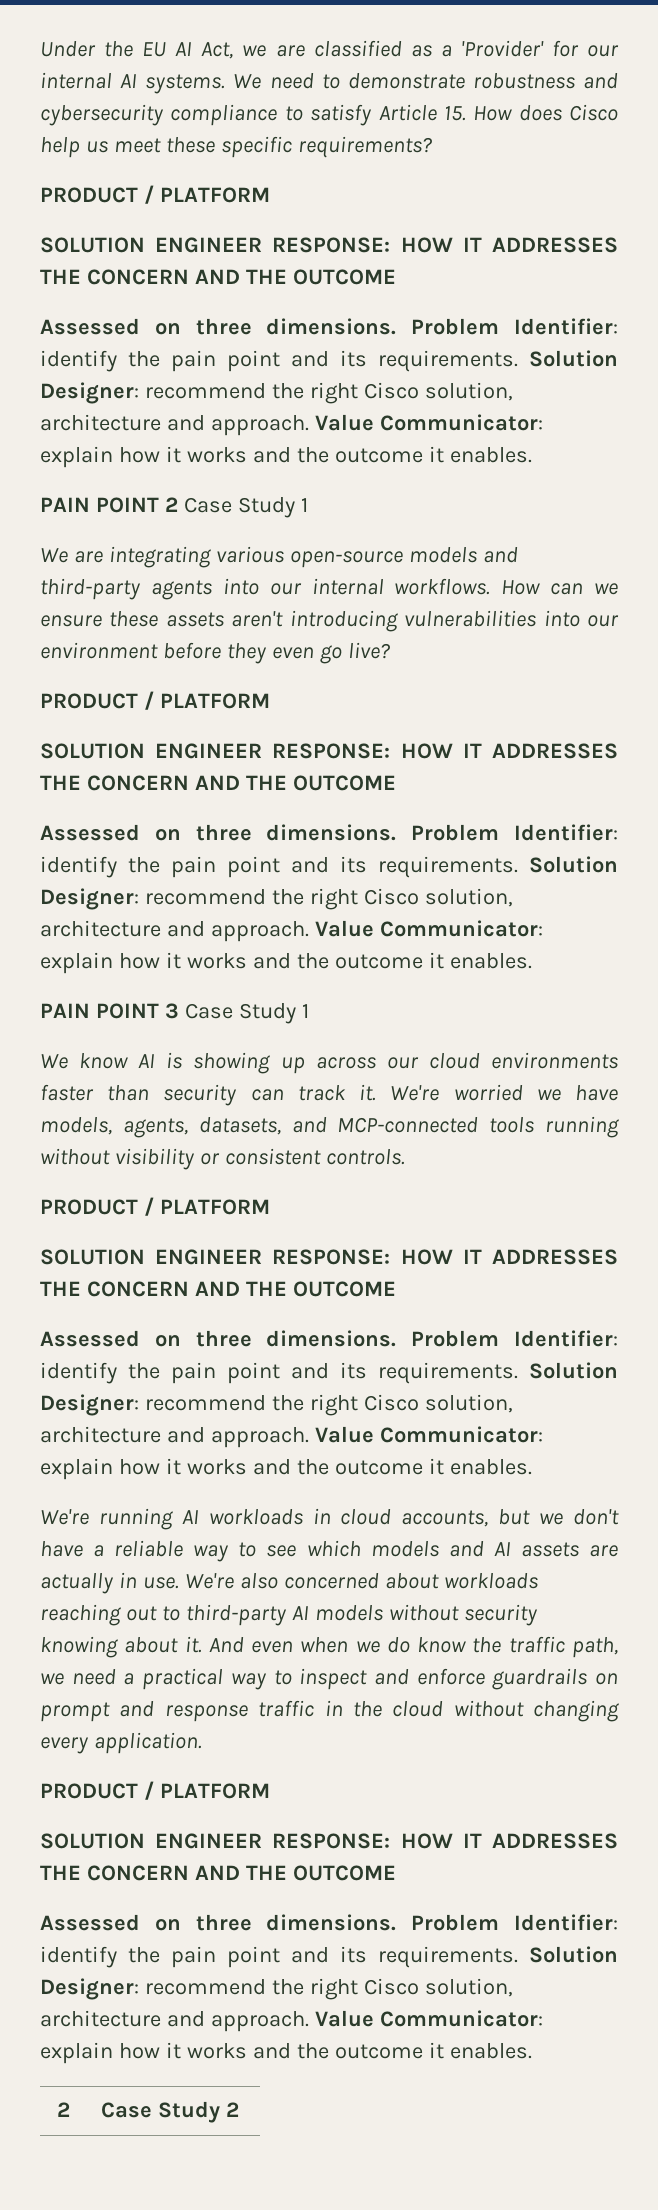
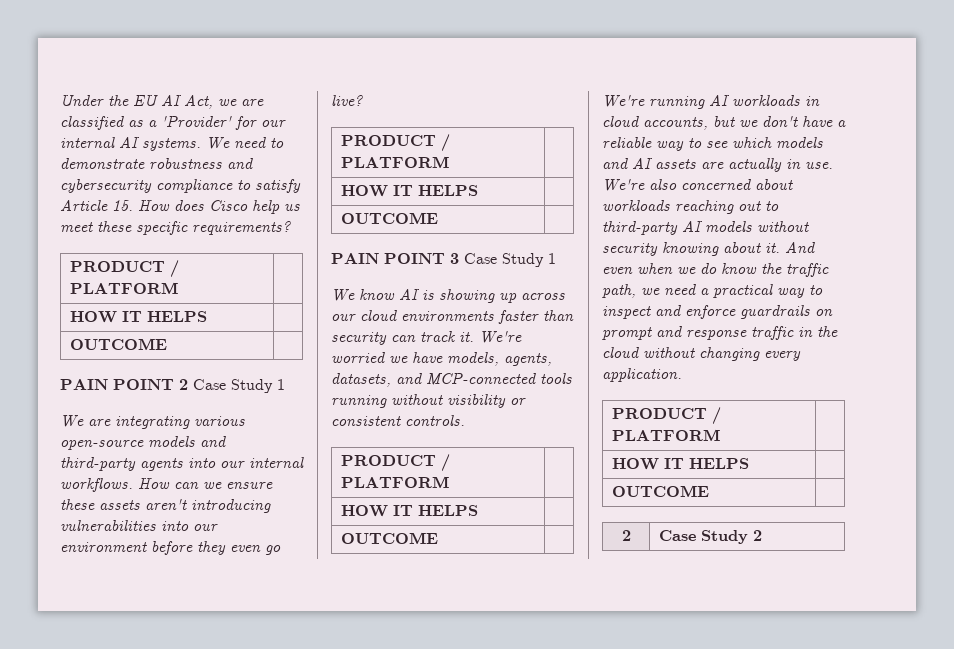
[40,185,270,204] [40,237,618,253] [40,269,396,285] [40,318,618,335] [40,350,618,372] [40,382,513,404] [40,414,543,436] [40,446,532,468] // PRODUCT / PLATFORM // SOLUTION ENGINEER RESPONSE: HOW IT ADDRESSES THE CONCERN AND THE OUTCOME // Assessed on three dimensions. Problem Identifier: identify the pain point and its requirements. Solution Designer: recommend the right Cisco solution, architecture and approach. Value Communicator: explain how it works and the outcome it enables. -> [70,260,180,278] [70,282,179,294] [70,311,208,323] [70,338,168,350] // PRODUCT / PLATFORM | // HOW IT HELPS | // OUTCOME |
[40,691,270,710] [40,743,618,759] [40,775,396,791] [40,824,618,841] [40,856,618,878] [40,888,513,910] [40,920,543,942] [40,952,532,974] // PRODUCT / PLATFORM // SOLUTION ENGINEER RESPONSE: HOW IT ADDRESSES THE CONCERN AND THE OUTCOME // Assessed on three dimensions. Problem Identifier: identify the pain point and its requirements. Solution Designer: recommend the right Cisco solution, architecture and approach. Value Communicator: explain how it works and the outcome it enables. -> [341,134,451,152] [341,156,450,168] [341,185,479,197] [341,212,439,224] // PRODUCT / PLATFORM | // HOW IT HELPS | // OUTCOME |
[40,1197,270,1216] [40,1249,618,1265] [40,1281,396,1297] [40,1330,618,1347] [40,1362,618,1384] [40,1394,513,1416] [40,1426,543,1448] [40,1458,532,1480] // PRODUCT / PLATFORM // SOLUTION ENGINEER RESPONSE: HOW IT ADDRESSES THE CONCERN AND THE OUTCOME // Assessed on three dimensions. Problem Identifier: identify the pain point and its requirements. Solution Designer: recommend the right Cisco solution, architecture and approach. Value Communicator: explain how it works and the outcome it enables. -> [341,454,451,472] [341,476,450,488] [341,505,479,517] [341,532,439,544] // PRODUCT / PLATFORM | // HOW IT HELPS | // OUTCOME |
[40,1781,270,1800] [40,1833,618,1849] [40,1865,396,1881] [40,1914,618,1931] [40,1946,618,1968] [40,1978,513,2000] [40,2010,543,2032] [40,2042,532,2064] // PRODUCT / PLATFORM // SOLUTION ENGINEER RESPONSE: HOW IT ADDRESSES THE CONCERN AND THE OUTCOME // Assessed on three dimensions. Problem Identifier: identify the pain point and its requirements. Solution Designer: recommend the right Cisco solution, architecture and approach. Value Communicator: explain how it works and the outcome it enables. -> [612,407,722,425] [612,429,721,441] [612,458,750,470] [612,485,710,497] // PRODUCT / PLATFORM | // HOW IT HELPS | // OUTCOME |

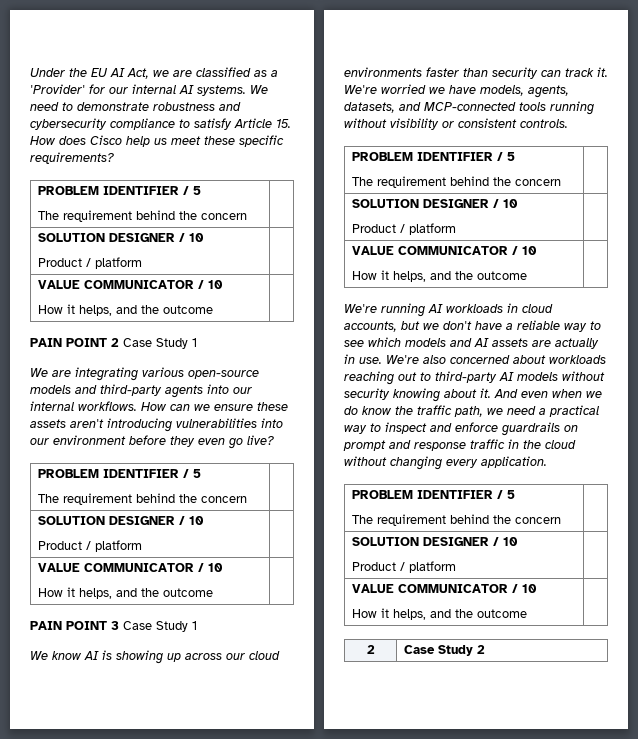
[70,260,180,278] [70,282,179,294] [70,311,208,323] [70,338,168,350] PRODUCT / PLATFORM | // HOW IT HELPS | // OUTCOME -> [37,186,201,195] [37,210,247,222] [37,233,204,242] [37,257,142,269] [37,280,223,289] [37,304,213,316] PROBLEM IDENTIFIER / 5 // The requirement behind the concern | // SOLUTION DESIGNER / 10 // Product / platform | // VALUE COMMUNICATOR / 10 // How it helps, and the outcome
[341,134,451,152] [341,156,450,168] [341,185,479,197] [341,212,439,224] PRODUCT / PLATFORM | // HOW IT HELPS | // OUTCOME -> [37,469,201,478] [37,493,247,505] [37,516,204,525] [37,540,142,552] [37,563,223,572] [37,587,213,599] PROBLEM IDENTIFIER / 5 // The requirement behind the concern | // SOLUTION DESIGNER / 10 // Product / platform | // VALUE COMMUNICATOR / 10 // How it helps, and the outcome
[341,454,451,472] [341,476,450,488] [341,505,479,517] [341,532,439,544] PRODUCT / PLATFORM | // HOW IT HELPS | // OUTCOME -> [351,152,515,161] [351,176,561,188] [351,199,518,208] [351,223,456,235] [351,246,537,255] [351,270,527,282] PROBLEM IDENTIFIER / 5 // The requirement behind the concern | // SOLUTION DESIGNER / 10 // Product / platform | // VALUE COMMUNICATOR / 10 // How it helps, and the outcome
[612,407,722,425] [612,429,721,441] [612,458,750,470] [612,485,710,497] PRODUCT / PLATFORM | // HOW IT HELPS | // OUTCOME -> [351,490,515,499] [351,514,561,526] [351,537,518,546] [351,561,456,573] [351,584,537,593] [351,608,527,620] PROBLEM IDENTIFIER / 5 // The requirement behind the concern | // SOLUTION DESIGNER / 10 // Product / platform | // VALUE COMMUNICATOR / 10 // How it helps, and the outcome

